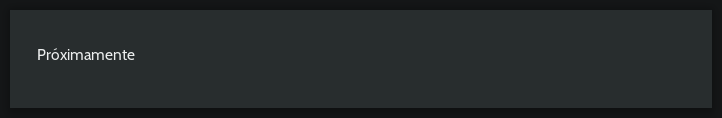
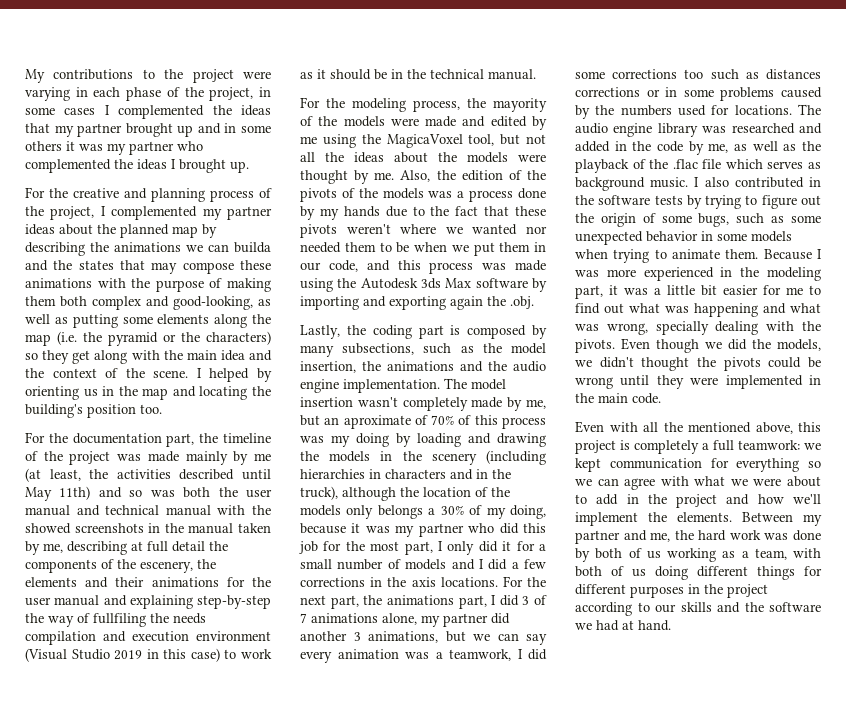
[37,48,135,60] Próximamente -> [25,69,271,83] [25,87,271,101] [25,105,271,119] [25,123,272,137] [25,141,203,155] [25,159,249,173] [25,187,272,202] [25,206,272,220] [25,224,217,238] [25,242,271,256] [25,260,271,274] [25,278,271,292] [25,296,271,310] [25,314,271,328] [25,331,271,346] [25,350,272,364] [25,368,272,382] [25,386,271,400] [25,404,162,418] [25,432,271,447] [25,451,271,465] [25,468,271,482] [25,486,272,501] [25,505,271,516] [25,523,271,534] [25,541,228,555] [25,559,216,573] [25,577,271,588] [25,595,271,609] [25,613,206,627] [25,631,271,645] [25,648,273,662] [300,69,536,80] [300,97,547,112] [300,116,547,130] [300,134,546,148] [300,152,546,163] [300,170,546,184] [300,188,546,202] [300,206,546,220] [300,224,547,238] [300,242,546,256] [300,260,546,274] [300,278,547,292] [300,296,534,310] [300,325,547,339] [300,343,546,357] [300,361,546,373] [300,378,506,393] [300,397,546,411] [300,415,546,429] [300,433,546,447] [300,450,546,465] [300,469,511,480] [300,486,510,501] [300,505,546,519] [300,523,546,537] [299,541,546,555] [300,559,546,570] [300,576,546,587] [300,595,547,609] [300,613,510,627] [300,631,547,645] [300,649,547,663] [575,69,821,80] [575,87,822,101] [575,104,821,119] [575,123,822,137] [575,141,821,155] [575,159,821,173] [575,177,821,191] [575,195,821,209] [575,213,821,227] [575,231,792,245] [575,249,822,263] [575,267,821,281] [575,285,821,299] [575,303,821,317] [575,321,821,335] [575,338,821,353] [575,357,821,371] [575,375,821,389] [575,393,661,404] [575,421,821,434] [575,440,821,454] [575,458,821,472] [575,476,821,490] [575,494,821,508] [575,512,822,526] [575,530,821,544] [575,548,821,562] [575,566,822,580] [575,584,768,598] [575,602,821,616] [575,620,671,631] My contributions to the project were varying in each phase of the project, in some cases I complemented the ideas that my partner brought up and in some others it was my partner who complemented the ideas I brought up. // For the creative and planning process of the project, I complemented my partner ideas about the planned map by describing the animations we can builda and the states that may compose these animations with the purpose of making them both complex and good-looking, as well as putting some elements along the map (i.e. the pyramid or the characters) so they get along with the main idea and the context of the scene. I helped by orienting us in the map and locating the building's position too. // For the documentation part, the timeline of the project was made mainly by me (at least, the activities described until May 11th) and so was both the user manual and technical manual with the showed screenshots in the manual taken by me, describing at full detail the components of the escenery, the elements and their animations for the user manual and explaining step-by-step the way of fullfiling the needs compilation and execution environment (Visual Studio 2019 in this case) to work as it should be in the technical manual. // For the modeling process, the mayority of the models were made and edited by me using the MagicaVoxel tool, but not all the ideas about the models were thought by me. Also, the edition of the pivots of the models was a process done by my hands due to the fact that these pivots weren't where we wanted nor needed them to be when we put them in our code, and this process was made using the Autodesk 3ds Max software by importing and exporting again the .obj. // Lastly, the coding part is composed by many subsections, such as the model insertion, the animations and the audio engine implementation. The model insertion wasn't completely made by me, but an aproximate of 70% of this process was my doing by loading and drawing the models in the scenery (including hierarchies in characters and in the truck), although the location of the models only belongs a 30% of my doing, because it was my partner who did this job for the most part, I only did it for a small number of models and I did a few corrections in the axis locations. For the next part, the animations part, I did 3 of 7 animations alone, my partner did another 3 animations, but we can say every animation was a teamwork, I did some corrections too such as distances corrections or in some problems caused by the numbers used for locations. The audio engine library was researched and added in the code by me, as well as the playback of the .flac file which serves as background music. I also contributed in the software tests by trying to figure out the origin of some bugs, such as some unexpected behavior in some models when trying to animate them. Because I was more experienced in the modeling part, it was a little bit easier for me to find out what was happening and what was wrong, specially dealing with the pivots. Even though we did the models, we didn't thought the pivots could be wrong until they were implemented in the main code. // Even with all the mentioned above, this project is completely a full teamwork: we kept communication for everything so we can agree with what we were about to add in the project and how we'll implement the elements. Between my partner and me, the hard work was done by both of us working as a team, with both of us doing different things for different purposes in the project according to our skills and the software we had at hand.

